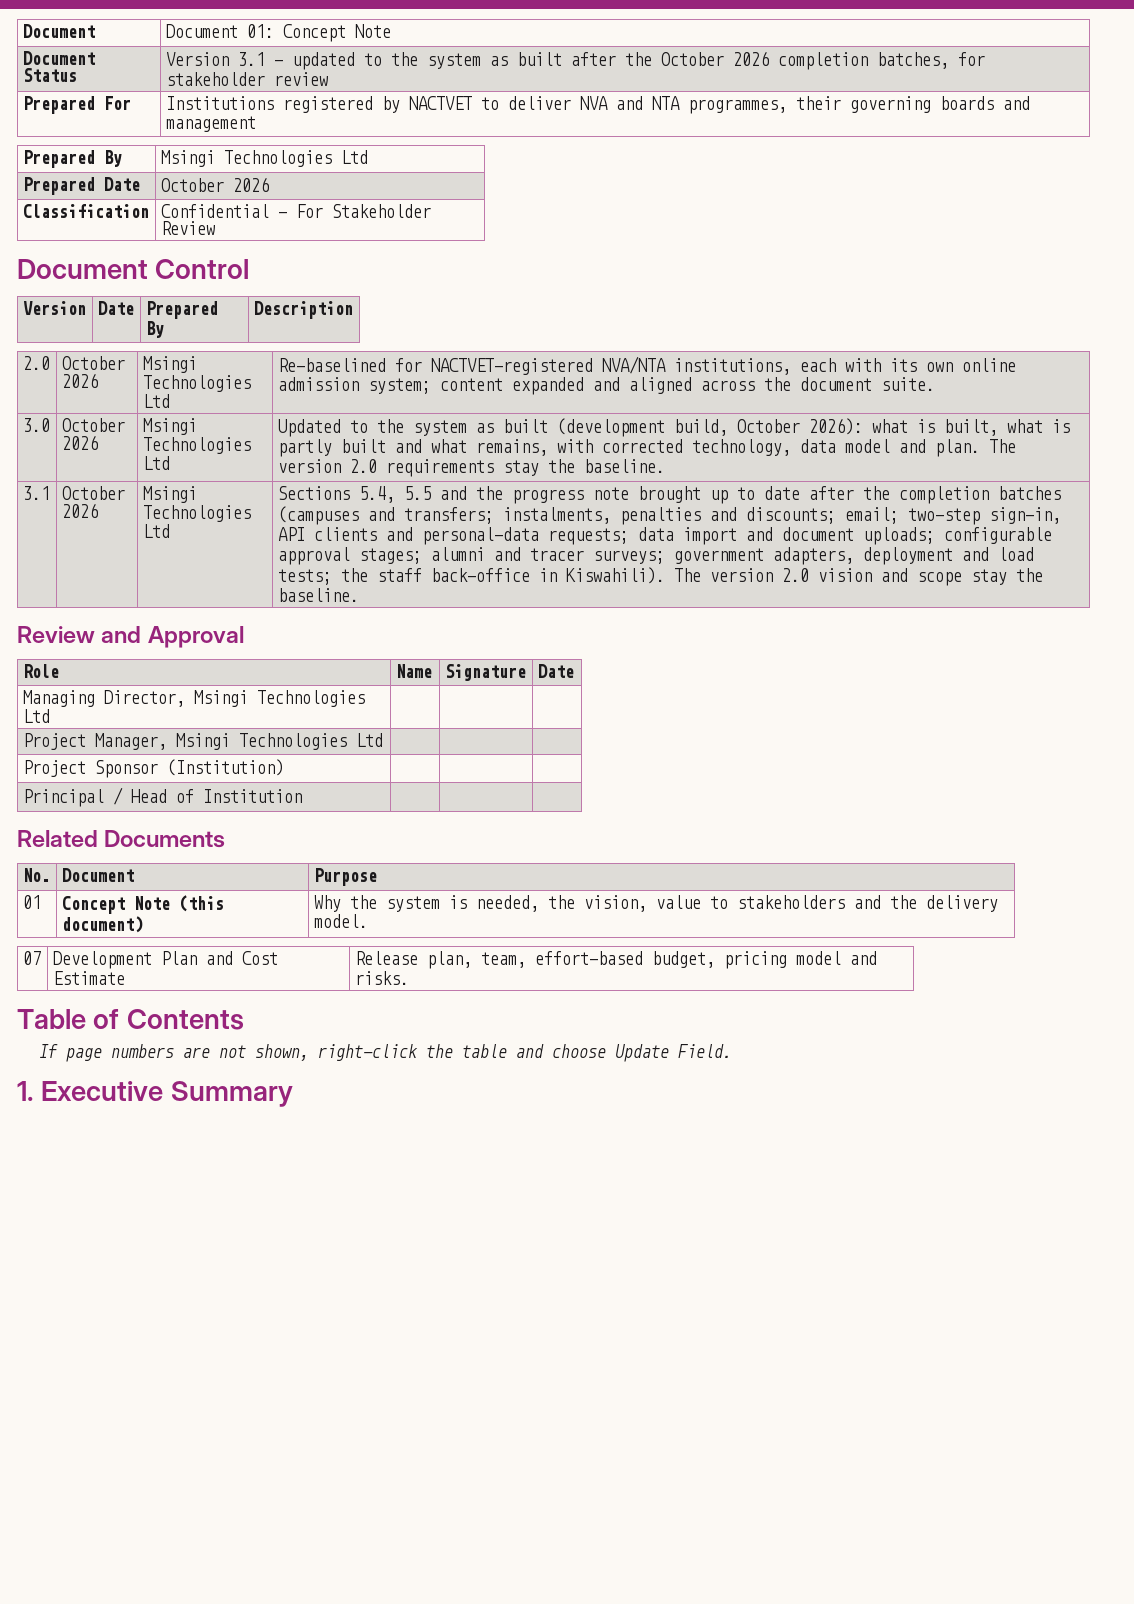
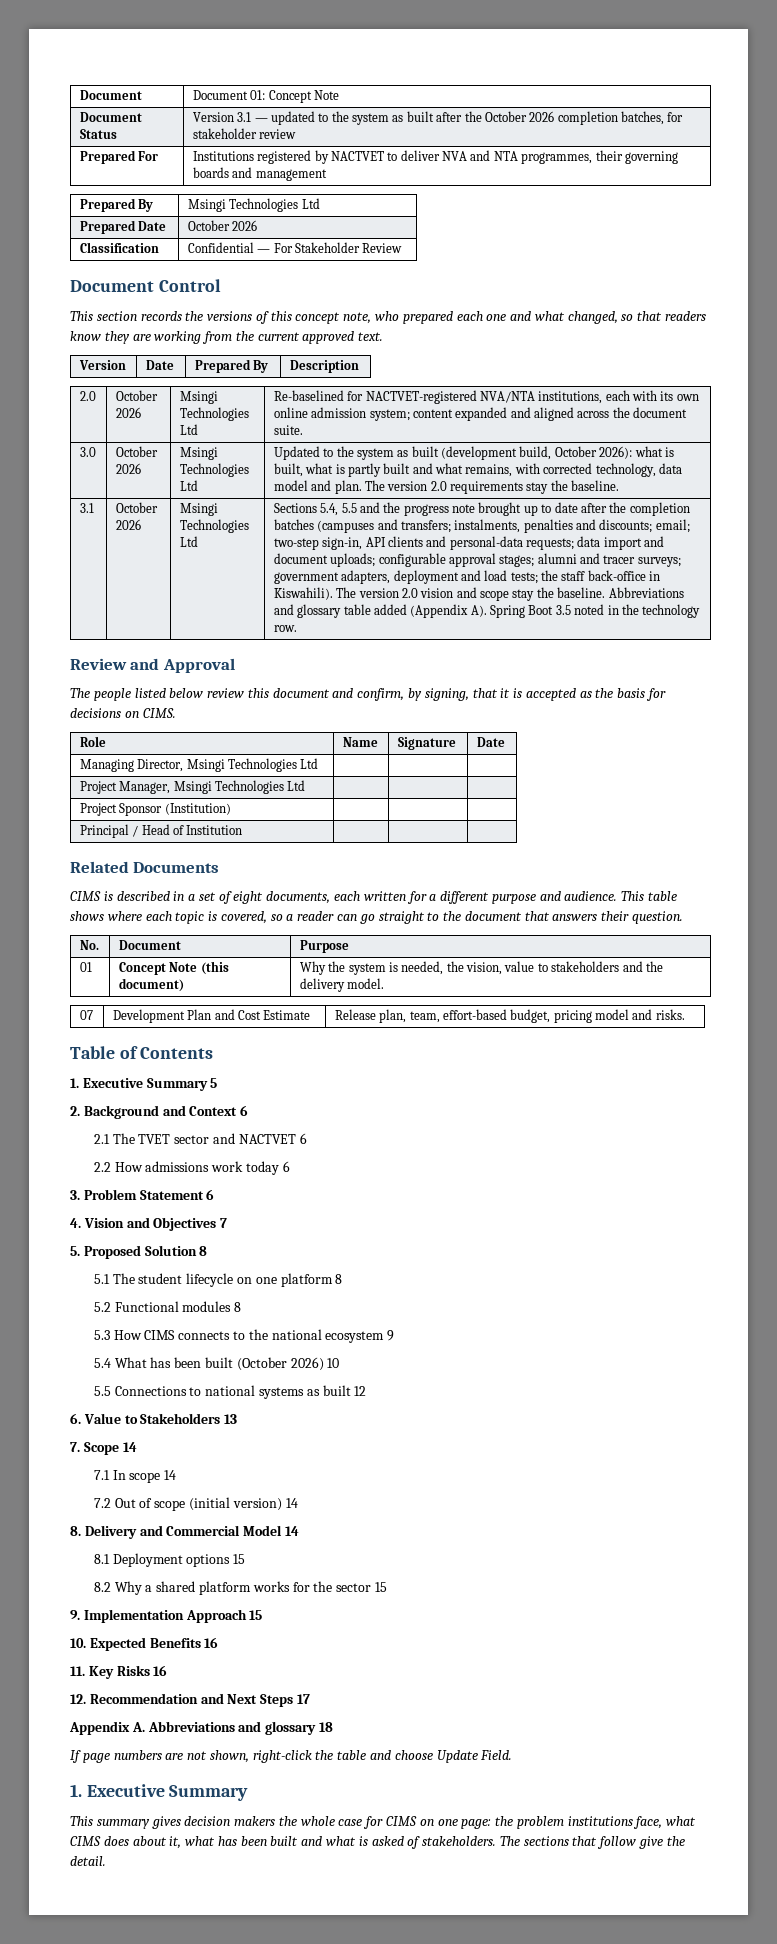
(250, 269) none -> [70,311,707,324] [70,331,384,344] // This section records the versions of this concept note, who prepared each one and what changed, so that readers know they are working from the current approved text.
[17,626,244,648] // Review and Approval -> [608,587,684,598] [273,604,701,618] [273,625,297,632] [70,658,235,673] [70,688,667,701] [70,708,176,718] Abbreviations and glossary table added (Appendix A). Spring Boot 3.5 noted in the technology row. // Review and Approval // The people listed below review this document and confirm, by signing, that it is accepted as the basis for decisions on CIMS.
(226, 839) none -> [70,891,678,904] [70,911,684,924] // CIMS is described in a set of eight documents, each written for a different purpose and audience. This table shows where each topic is covered, so a reader can go straight to the document that answers their question.
(244, 1019) none -> [70,1078,218,1091] [70,1105,249,1119] [93,1133,307,1144] [93,1161,290,1175] [70,1189,215,1200] [70,1217,228,1231] [70,1245,208,1259] [93,1273,343,1287] [93,1301,242,1312] [93,1329,395,1343] [93,1357,340,1371] [93,1385,367,1399] [70,1413,238,1424] [70,1442,137,1455] [93,1470,177,1483] [93,1497,298,1511] [70,1525,299,1539] [93,1553,246,1567] [93,1581,387,1595] [70,1609,263,1623] [70,1637,219,1651] [70,1665,168,1679] [70,1693,310,1707] [69,1721,333,1735] // 1. Executive Summary 5 // 2. Background and Context 6 // 2.1 The TVET sector and NACTVET 6 // 2.2 How admissions work today 6 // 3. Problem Statement 6 // 4. Vision and Objectives 7 // 5. Proposed Solution 8 // 5.1 The student lifecycle on one platform 8 // 5.2 Functional modules 8 // 5.3 How CIMS connects to the national ecosystem 9 // 5.4 What has been built (October 2026) 10 // 5.5 Connections to national systems as built 12 // 6. Value to Stakeholders 13 // 7. Scope 14 // 7.1 In scope 14 // 7.2 Out of scope (initial version) 14 // 8. Delivery and Commercial Model 14 // 8.1 Deployment options 15 // 8.2 Why a shared platform works for the sector 15 // 9. Implementation Approach 15 // 10. Expected Benefits 16 // 11. Key Risks 16 // 12. Recommendation and Next Steps 17 // Appendix A. Abbreviations and glossary 18
(293, 1094) none -> [70,1816,697,1829] [70,1836,685,1849] [70,1856,106,1866] // This summary gives decision makers the whole case for CIMS on one page: the problem institutions face, what CIMS does about it, what has been built and what is asked of stakeholders. The sections that follow give the detail.

